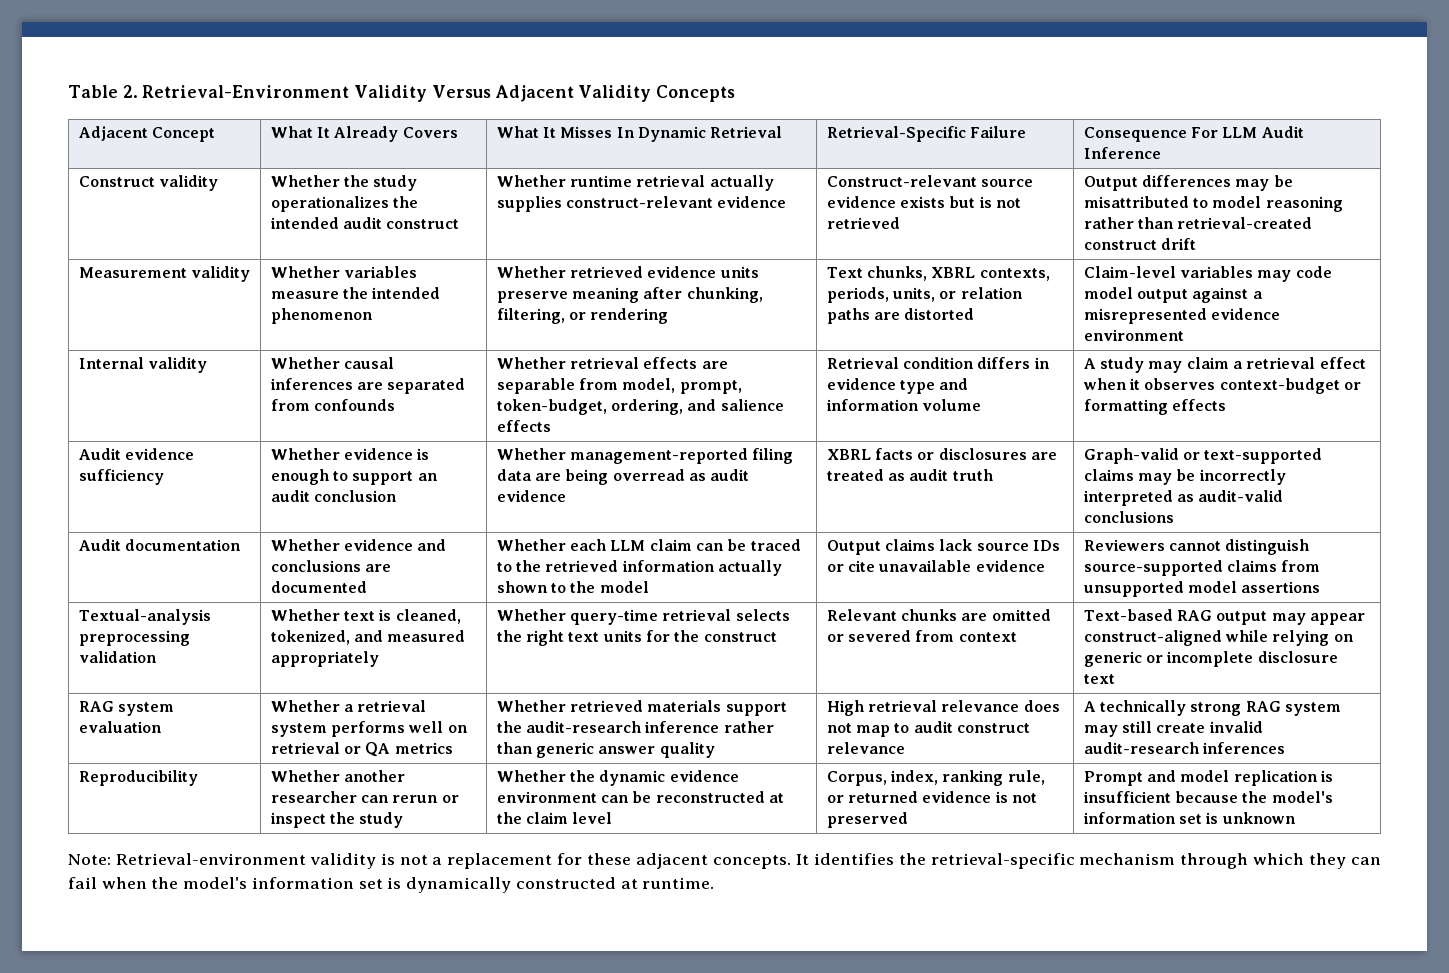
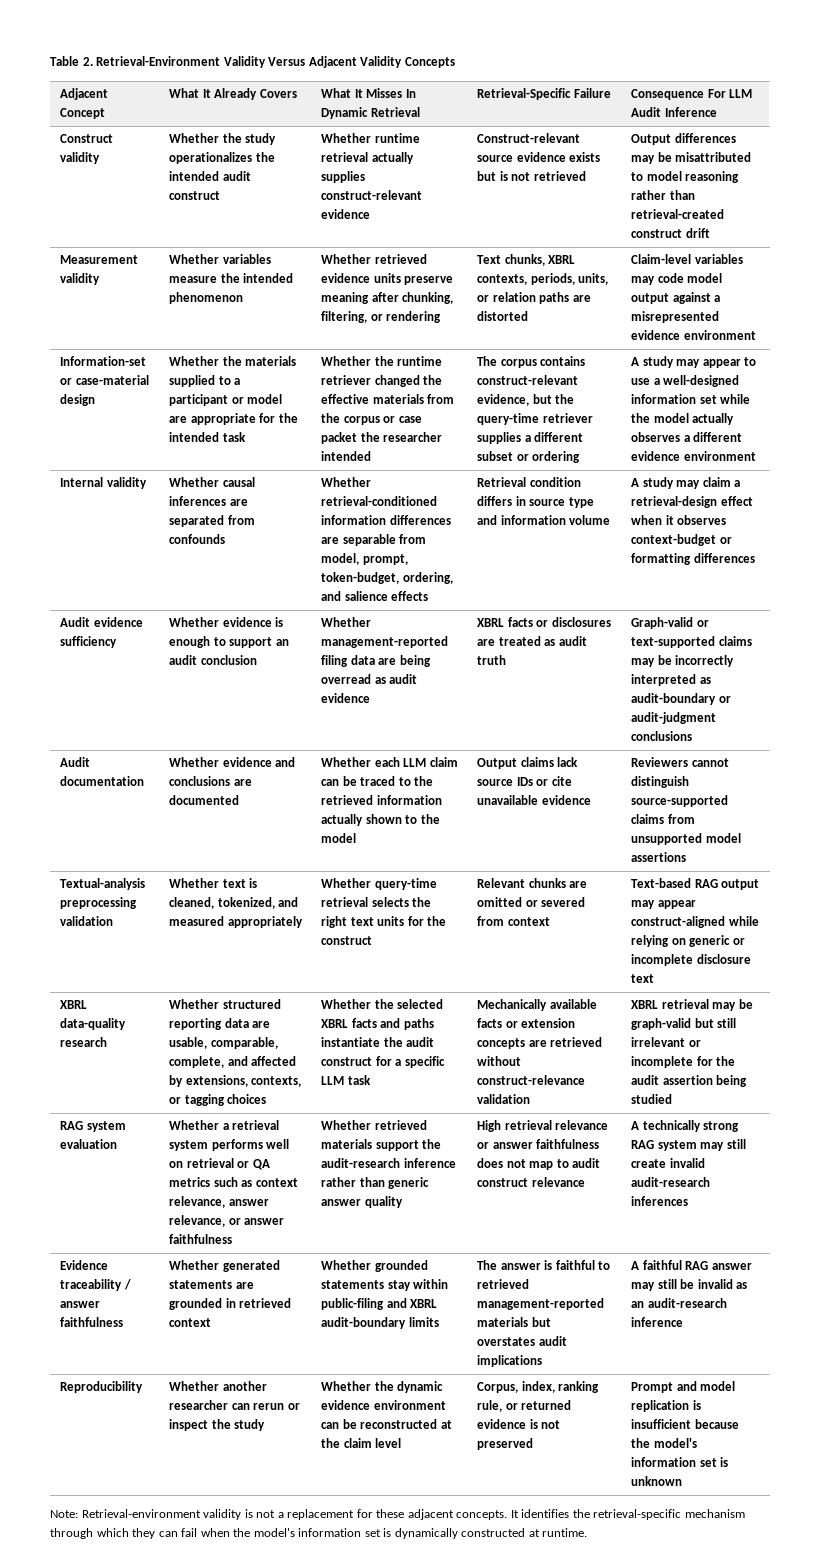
(1184, 335) none -> [60,356,147,366] [60,375,149,385] [60,394,96,406] [169,356,297,366] [169,375,241,387] [169,394,283,406] [169,413,298,425] [169,432,246,442] [321,356,443,366] [321,375,443,387] [321,394,455,404] [321,413,422,425] [321,432,443,444] [321,451,372,461] [477,356,586,368] [477,375,579,385] [477,394,575,406] [477,413,593,425] [477,432,584,444] [477,451,581,463] [631,356,757,368] [631,375,740,387] [631,394,751,404] [631,413,735,425] [631,432,743,442] [631,451,756,461] // Information-set or case-material design | Whether the materials supplied to a participant or model are appropriate for the intended task | Whether the runtime retriever changed the effective materials from the corpus or case packet the researcher intended | The corpus contains construct-relevant evidence, but the query-time retriever supplies a different subset or ordering | A study may appear to use a well-designed information set while the model actually observes a different evidence environment
[569,357,698,369] retrieval effects -> [321,496,438,506] [321,515,451,525] retrieval-conditioned information differences
[826,378,896,390] evidence -> [529,499,566,506] source
[1246,357,1316,369] retrieval -> [631,496,718,508] retrieval-design
[1171,399,1226,411] effects -> [693,553,755,563] differences
[1198,490,1284,502] audit-valid -> [631,693,731,705] [631,712,717,724] audit-boundary or audit-judgment
(1115, 679) none -> [60,1000,88,1009] [60,1018,127,1030] [60,1037,108,1047] [169,999,281,1009] [169,1018,271,1030] [169,1037,278,1049] [169,1056,297,1068] [169,1075,302,1087] [169,1094,267,1106] [321,999,444,1009] [321,1018,434,1030] [321,1037,435,1047] [321,1056,445,1068] [321,1075,371,1085] [477,999,597,1011] [477,1018,576,1028] [477,1037,603,1049] [477,1056,522,1066] [477,1075,586,1085] [477,1094,531,1104] [631,999,753,1011] [631,1018,737,1030] [631,1037,701,1047] [631,1056,736,1068] [631,1075,748,1087] [631,1094,673,1104] // XBRL data-quality research | Whether structured reporting data are usable, comparable, complete, and affected by extensions, contexts, or tagging choices | Whether the selected XBRL facts and paths instantiate the audit construct for a specific LLM task | Mechanically available facts or extension concepts are retrieved without construct-relevance validation | XBRL retrieval may be graph-valid but still irrelevant or incomplete for the audit assertion being studied
(453, 748) none -> [213,1177,298,1187] [169,1196,269,1208] [169,1215,285,1227] [169,1234,233,1244] such as context relevance, answer relevance, or answer faithfulness
(1020, 706) none -> [477,1139,600,1149] or answer faithfulness
(1285, 748) none -> [60,1260,109,1270] [60,1279,131,1291] [60,1301,101,1308] [60,1317,124,1327] [169,1260,280,1272] [169,1280,254,1289] [169,1298,292,1310] [169,1318,212,1327] [321,1260,428,1272] [321,1279,449,1291] [321,1298,438,1310] [321,1317,439,1329] [477,1260,611,1270] [477,1279,530,1289] [477,1298,605,1310] [477,1317,551,1327] [477,1336,567,1346] [477,1355,543,1367] [631,1260,752,1270] [631,1279,748,1291] [631,1298,727,1308] [631,1317,684,1327] // Evidence traceability / answer faithfulness | Whether generated statements are grounded in retrieved context | Whether grounded statements stay within public-filing and XBRL audit-boundary limits | The answer is faithful to retrieved management-reported materials but overstates audit implications | A faithful RAG answer may still be invalid as an audit-research inference

